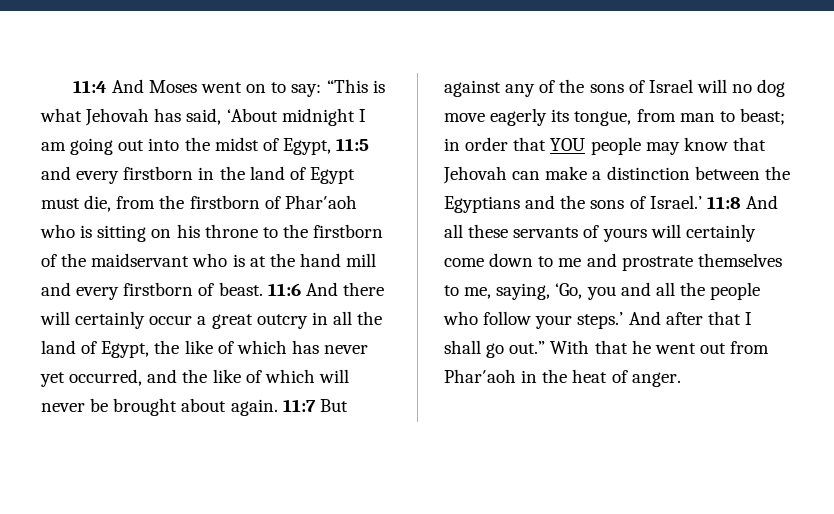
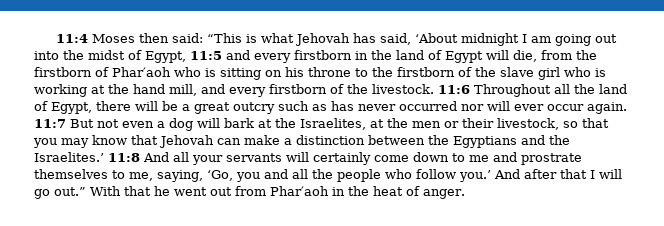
[111,79,322,97] And Moses went on to say: -> [91,33,203,43] Moses then said:
[41,198,80,209] must -> [486,50,509,60] will
[91,253,245,267] maidservant who is -> [500,67,606,80] [34,84,87,97] slave girl who is working
[346,253,377,267] mill -> [169,84,197,96] mill,
[218,282,384,296] [40,311,328,329] beast. 11:6 And there will certainly occur a great outcry in -> [347,84,551,97] the livestock. 11:6 Throughout
[154,340,369,354] [40,369,349,387] [41,398,348,416] [444,79,786,97] [444,108,785,126] [444,137,641,155] the like of which has never yet occurred, and the like of which will never be brought about again. 11:7 But against any of the sons of Israel will no dog move eagerly its tongue, from man to beast; in order that YOU people -> [96,101,627,114] [34,118,609,131] [33,138,57,148] there will be a great outcry such as has never occurred nor will ever occur again. 11:7 But not even a dog will bark at the Israelites, at the men or their livestock, so that you
[590,195,778,209] [444,224,647,242] sons of Israel.’ 11:8 And all these servants of yours -> [34,152,282,165] Israelites.’ 11:8 And all your servants
[535,312,624,329] your steps.’ -> [459,170,491,182] you.’
[444,340,481,354] shall -> [599,169,622,179] will

